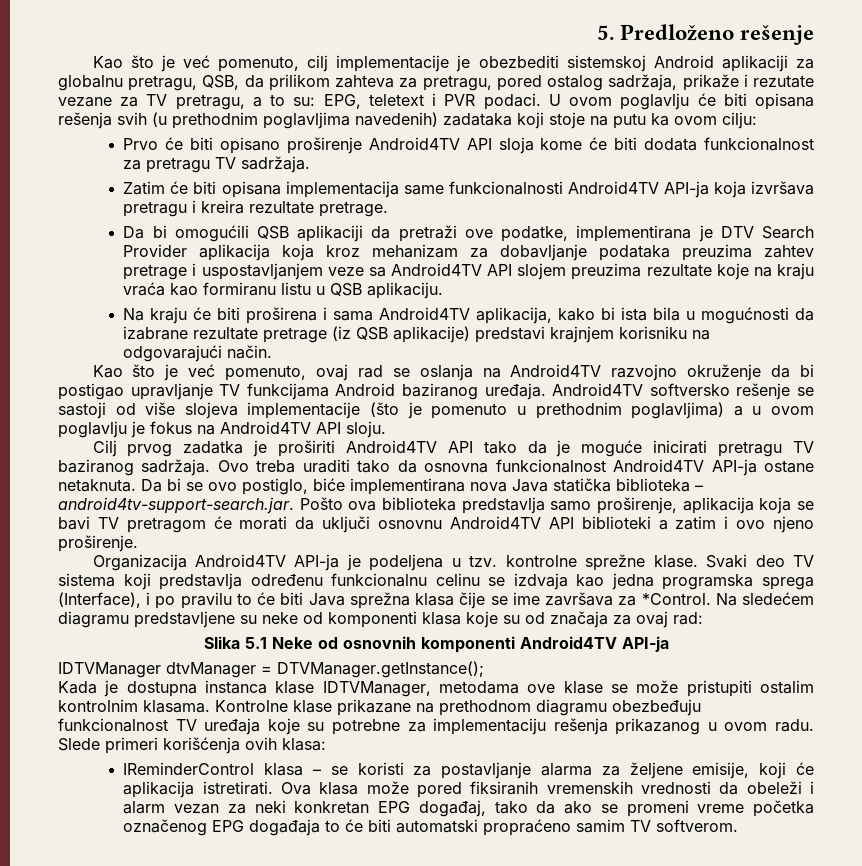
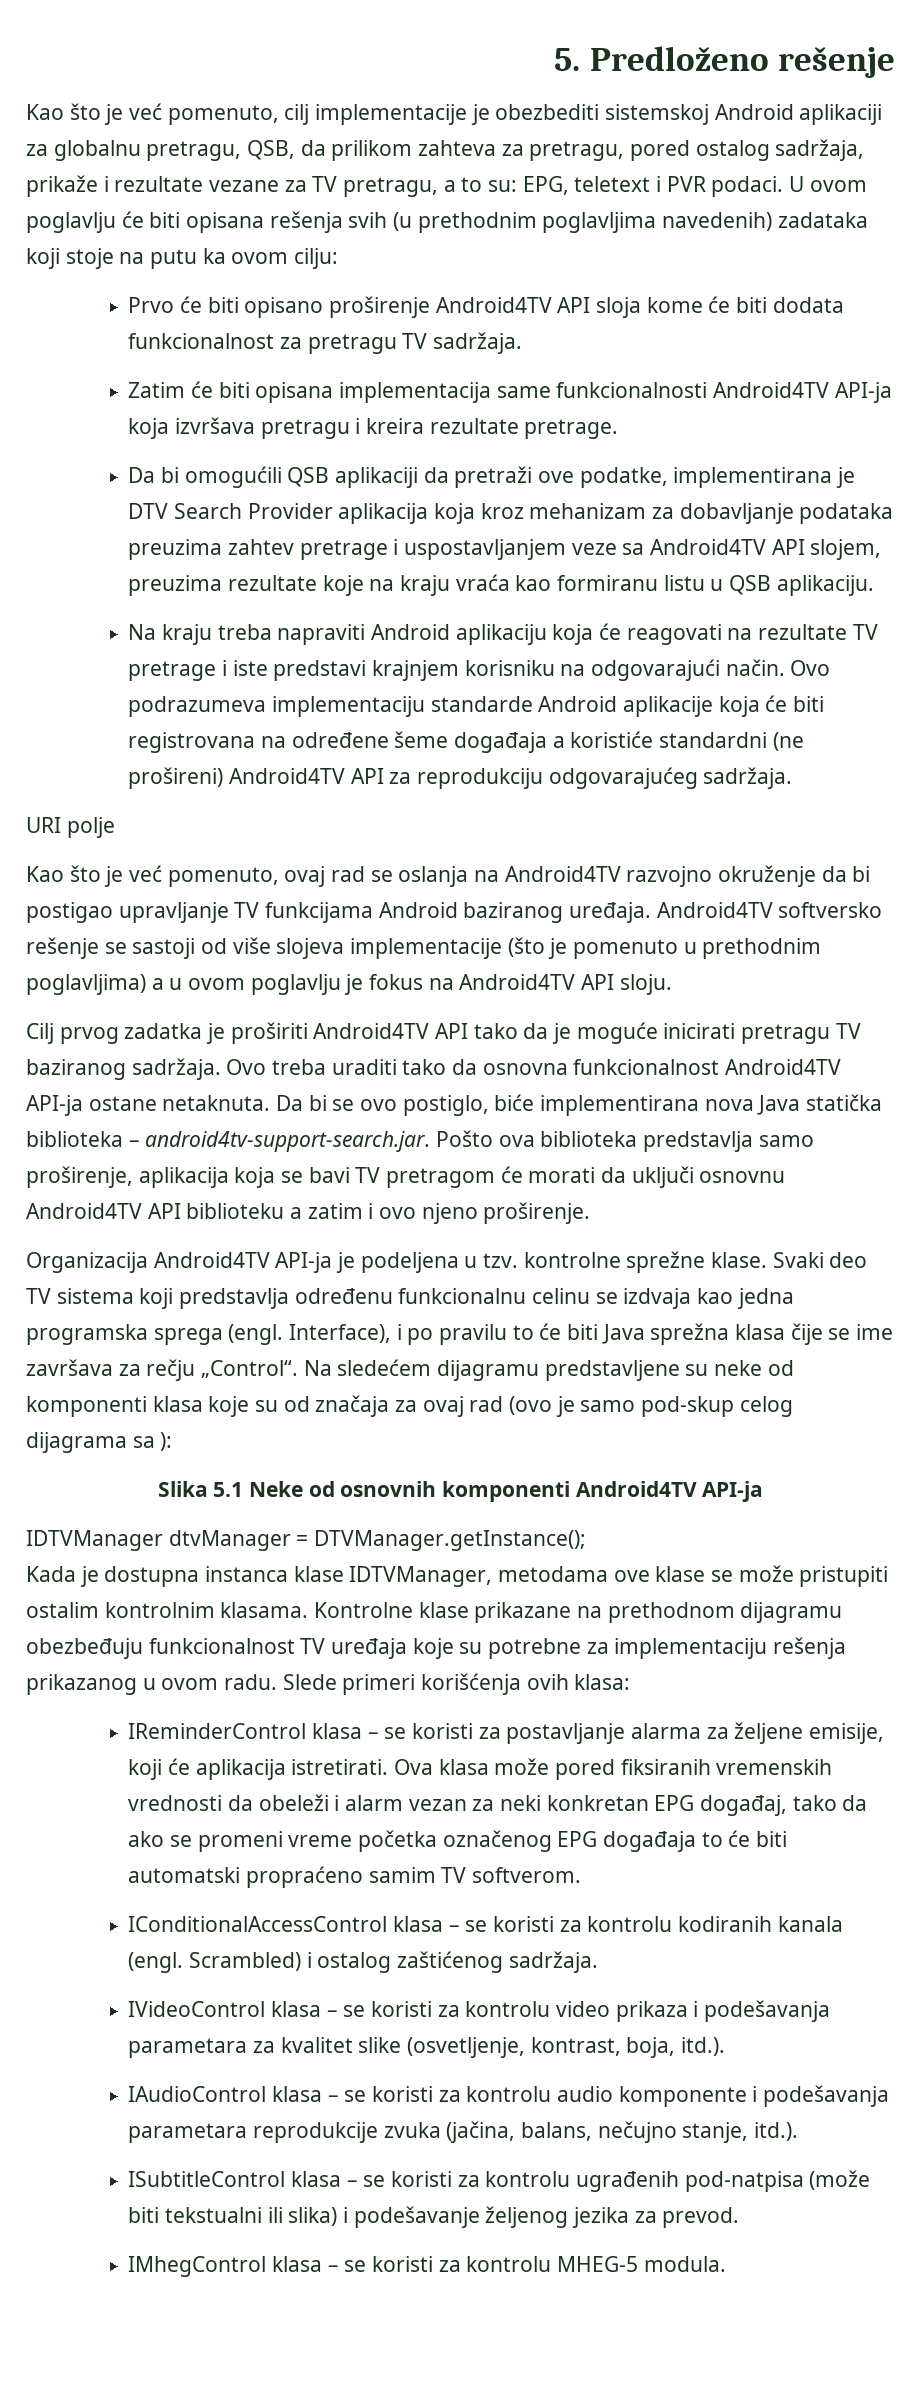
[753,75,815,88] rezutate -> [114,176,204,192] rezultate
[517,263,567,280] slojem -> [810,539,882,560] slojem,
[193,307,815,324] [123,326,471,343] će biti proširena i sama Android4TV aplikacija, kako bi ista bila u mogućnosti da izabrane rezultate pretrage (iz QSB aplikacije) -> [217,623,878,645] [128,660,268,681] treba napraviti Android aplikaciju koja će reagovati na rezultate TV pretrage i iste
(273, 352) none -> [790,660,831,676] [128,695,825,717] [128,731,804,753] [128,767,793,789] [26,817,115,838] Ovo podrazumeva implementaciju standarde Android aplikacije koja će biti registrovana na određene šeme događaja a koristiće standardni (ne prošireni) Android4TV API za reprodukciju odgovarajućeg sadržaja. // URI polje
[581,516,651,529] biblioteki -> [186,1203,285,1219] biblioteku
[58,592,141,608] (Interface), -> [228,1324,392,1345] (engl. Interface),
[641,593,711,605] *Control. -> [146,1359,299,1381] rečju „Control“.
[58,611,129,628] diagramu -> [437,1360,540,1381] dijagramu
[673,612,703,625] rad: -> [469,1396,793,1417] [26,1432,173,1453] rad (ovo je samo pod-skup celog dijagrama sa ):
[536,699,607,716] diagramu -> [740,1602,843,1623] dijagramu
(739, 825) none -> [128,1916,843,1932] [128,1951,598,1973] [128,2000,831,2022] [128,2037,726,2058] [128,2085,890,2107] [128,2121,799,2143] [128,2170,871,2192] [128,2206,740,2228] [128,2256,726,2277] // IConditionalAccessControl klasa – se koristi za kontrolu kodiranih kanala (engl. Scrambled) i ostalog zaštićenog sadržaja. // IVideoControl klasa – se koristi za kontrolu video prikaza i podešavanja parametara za kvalitet slike (osvetljenje, kontrast, boja, itd.). // IAudioControl klasa – se koristi za kontrolu audio komponente i podešavanja parametara reprodukcije zvuka (jačina, balans, nečujno stanje, itd.). // ISubtitleControl klasa – se koristi za kontrolu ugrađenih pod-natpisa (može biti tekstualni ili slika) i podešavanje željenog jezika za prevod. // IMhegControl klasa – se koristi za kontrolu MHEG-5 modula.

